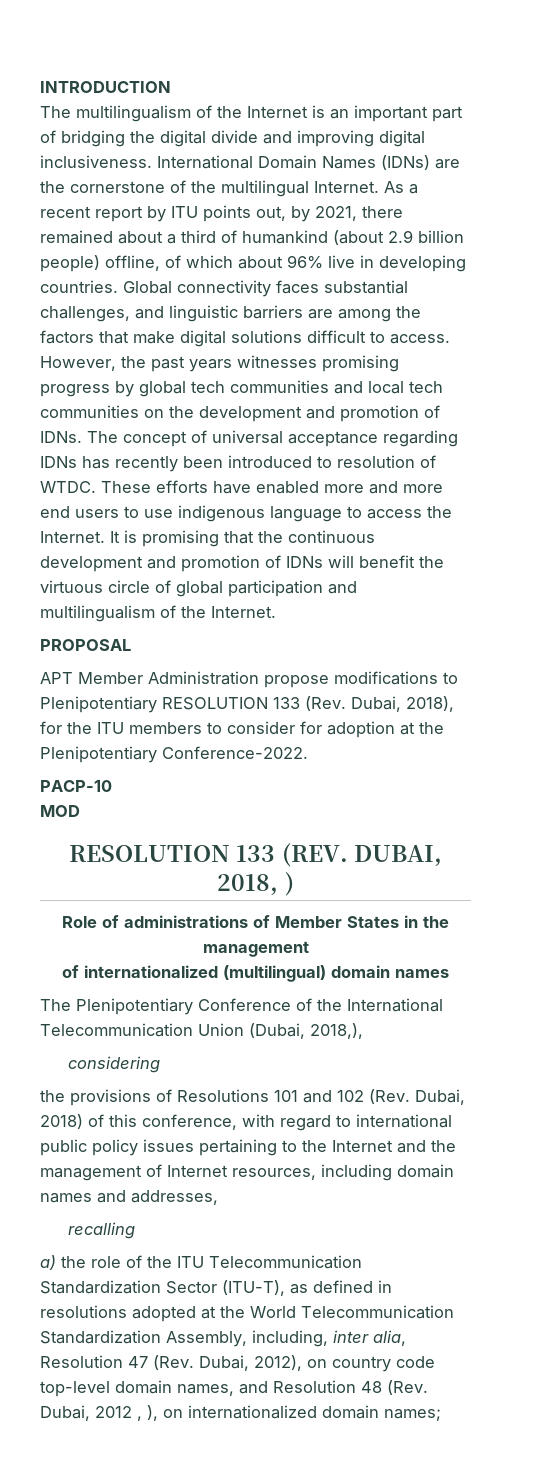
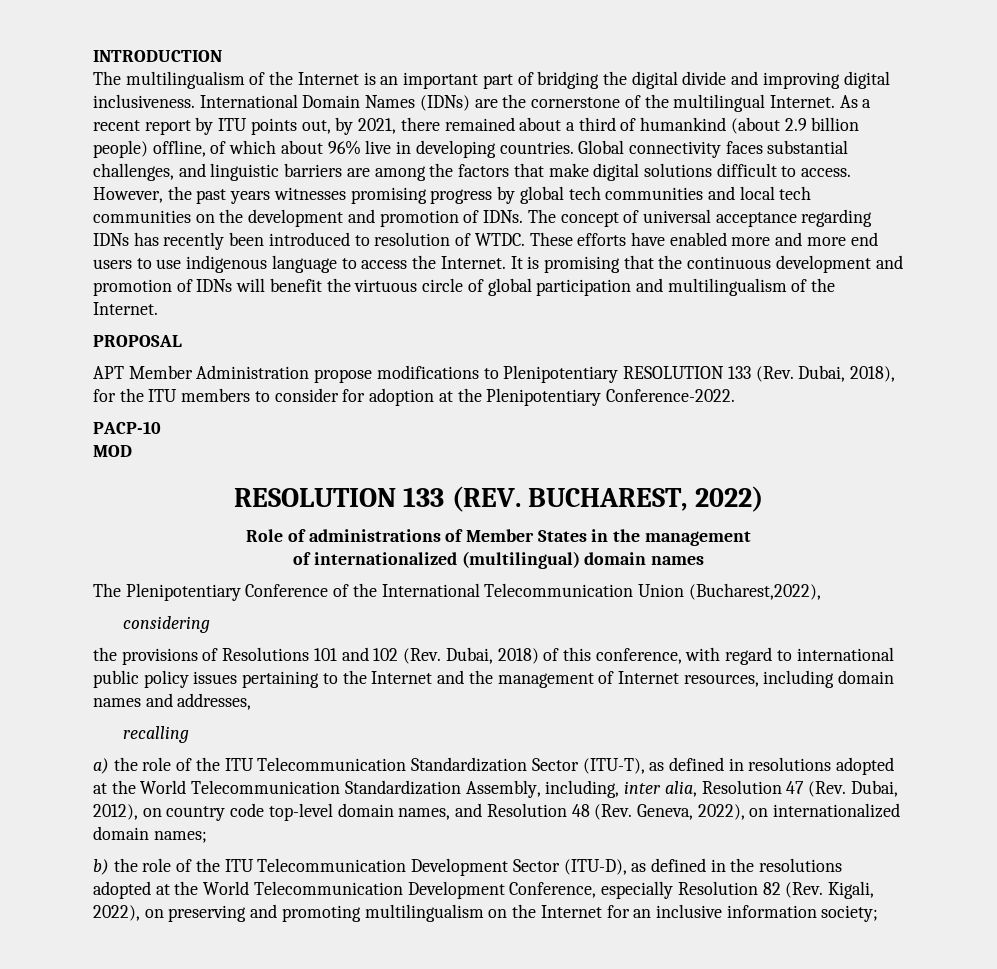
[353,845,442,866] [217,872,294,896] DUBAI, 2018, ) -> [527,486,764,512] BUCHAREST, 2022)
[249,1023,363,1039] (Dubai, 2018,), -> [688,583,821,600] (Bucharest,2022),
[40,1405,158,1421] Dubai, 2012 , ), -> [636,804,745,820] Geneva, 2022),
(441, 1415) none -> [93,858,843,876] [93,881,874,899] [93,904,879,922] // b) the role of the ITU Telecommunication Development Sector (ITU-D), as defined in the resolutions adopted at the World Telecommunication Development Conference, especially Resolution 82 (Rev. Kigali, 2022), on preserving and promoting multilingualism on the Internet for an inclusive information society;

